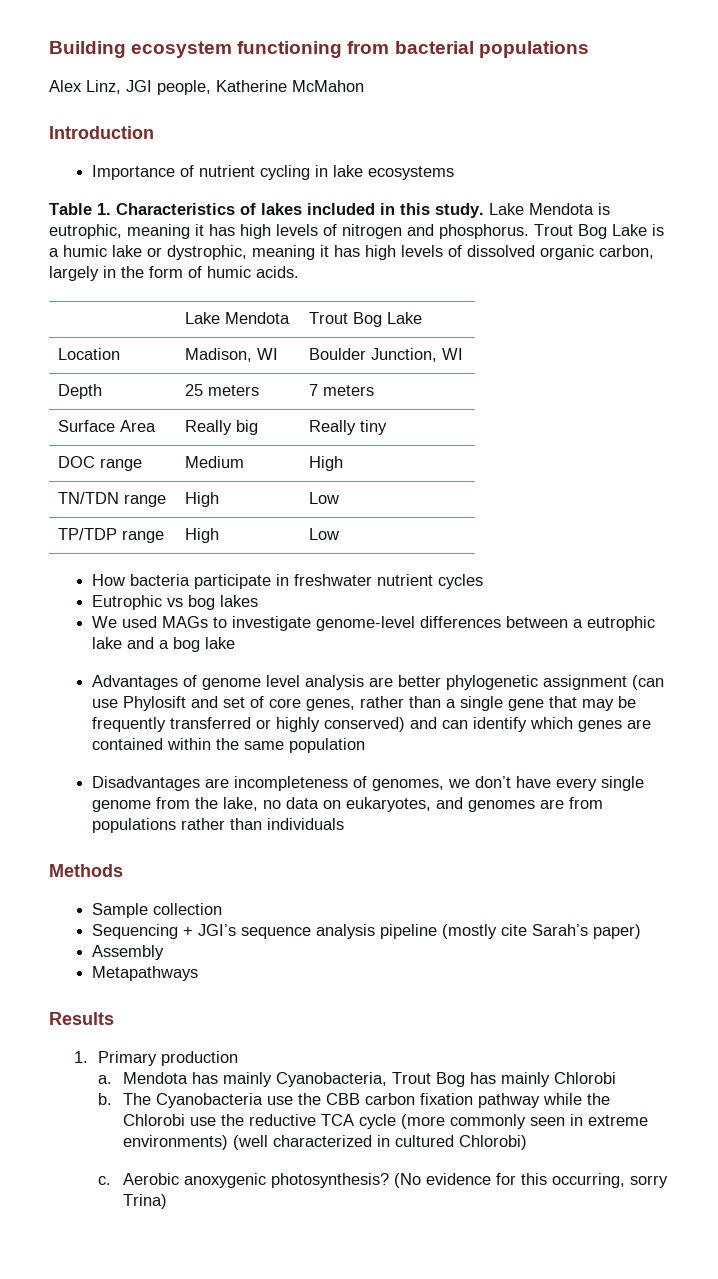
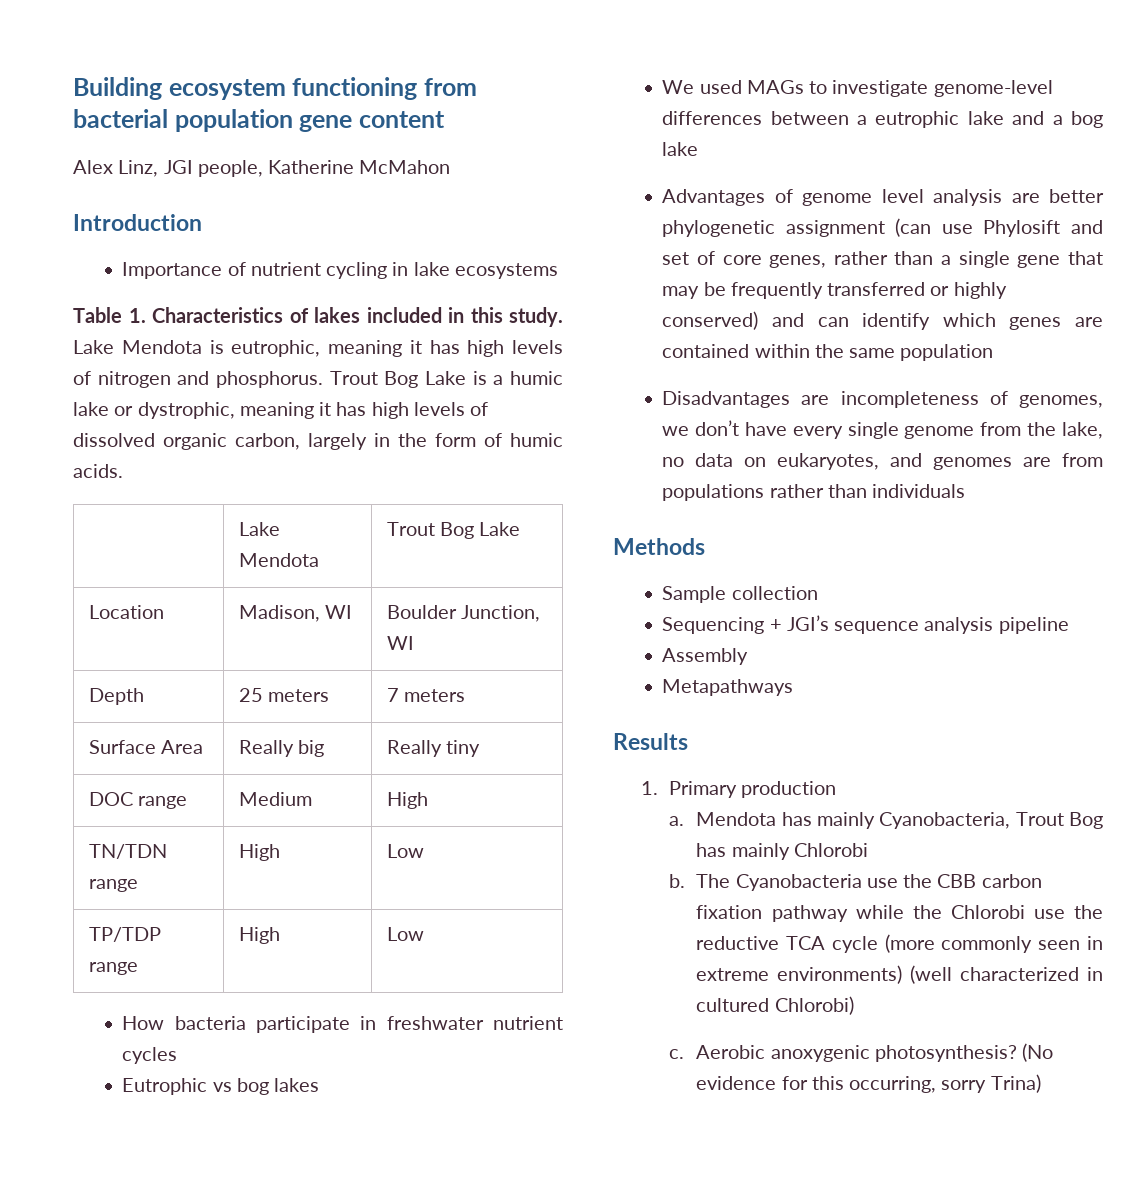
[478,41,589,58] populations -> [174,109,445,132] population gene content
[441,924,641,939] (mostly cite Sarah’s paper) -> (1069, 625) none

